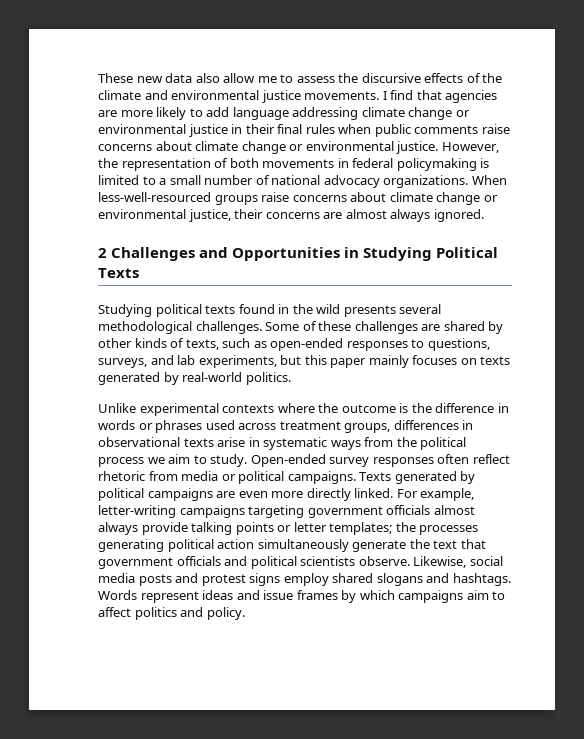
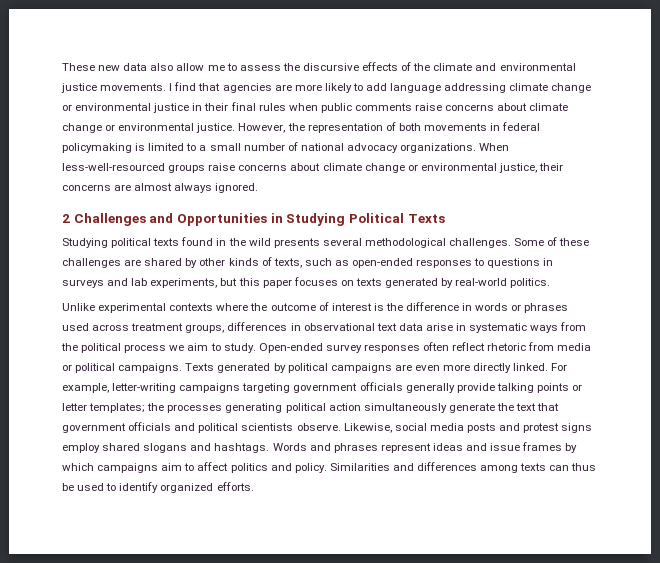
[427,338,490,351] [98,358,147,368] questions, surveys, -> [487,258,554,268] [62,279,104,288] questions in surveys
[368,355,409,368] mainly -> (292, 283) none
(396, 408) none -> [318,302,372,311] of interest
[183,438,214,447] texts -> [376,323,423,331] text data
[433,505,475,515] [98,522,138,535] almost always -> [405,383,455,393] generally
(137, 595) none -> [309,443,378,453] and phrases
(245, 613) none -> [329,462,597,473] [62,482,254,493] Similarities and differences among texts can thus be used to identify organized efforts.

